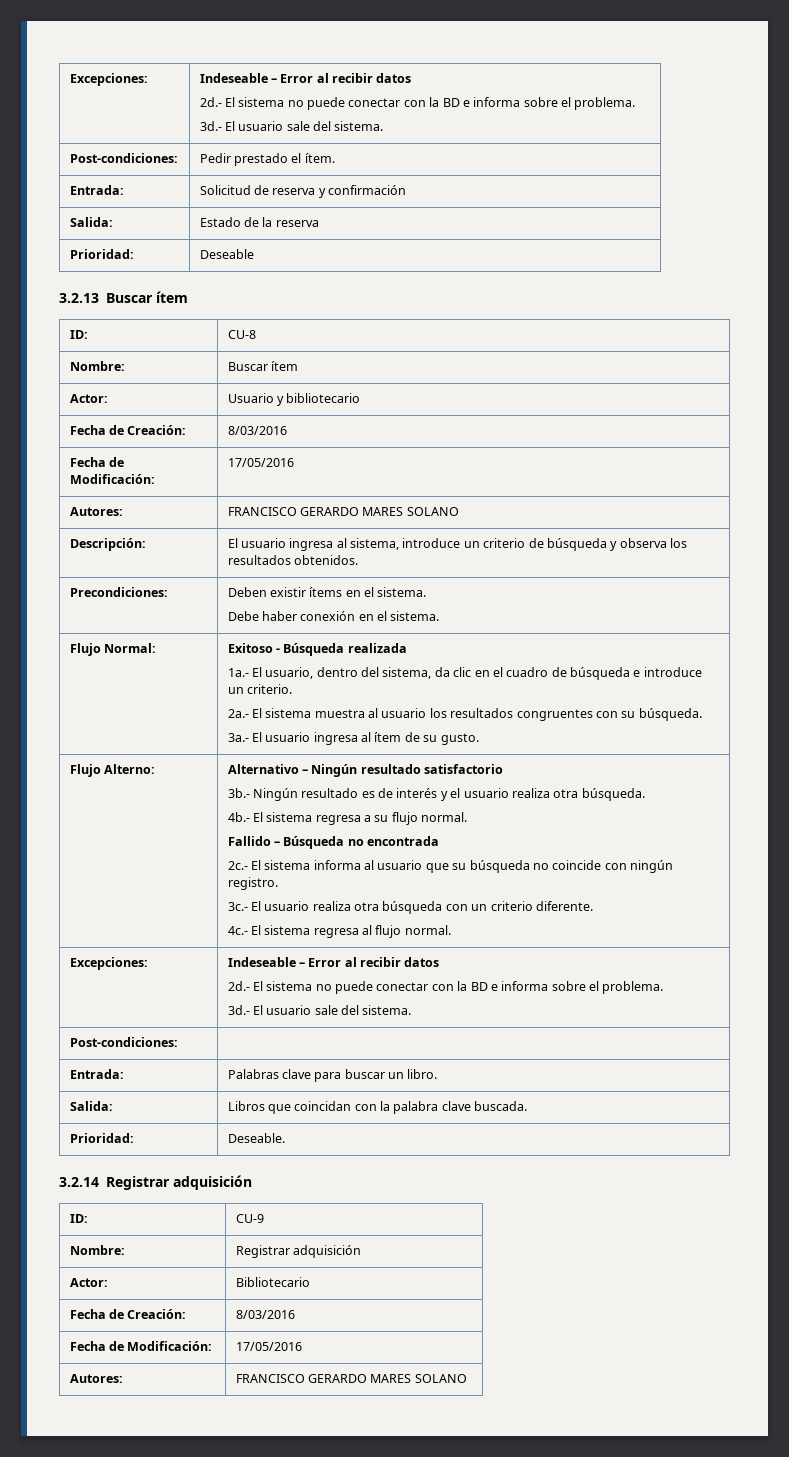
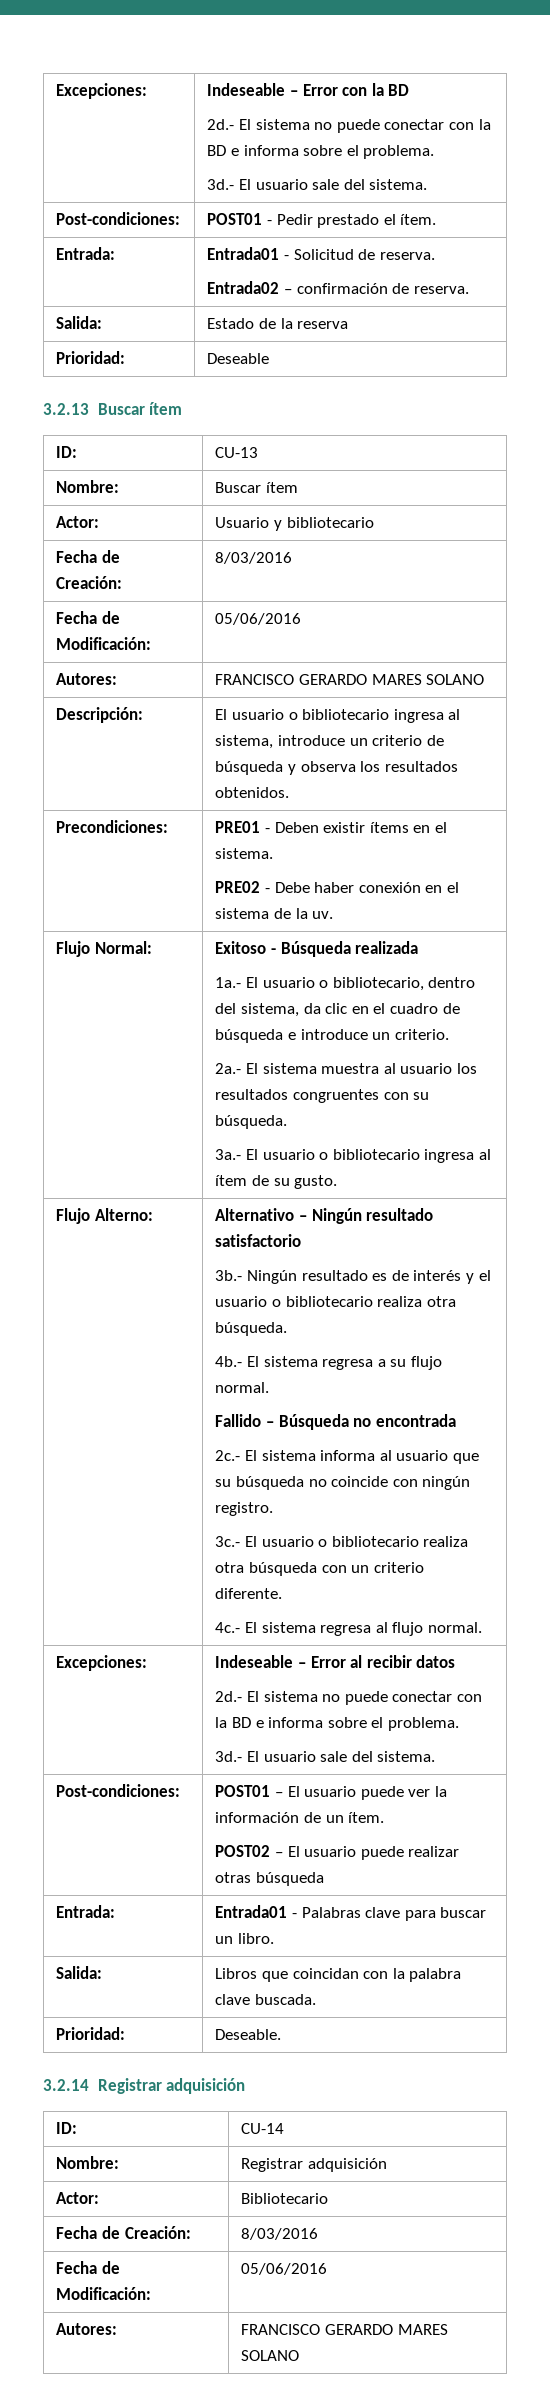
[69,73,148,86] [199,73,412,83] Excepciones: | Indeseable – Error al recibir datos -> [56,83,148,99] [207,83,410,96] Excepciones: | Indeseable – Error con la BD
(178, 158) none -> [207,213,273,225] POST01 -
[199,185,326,198] Solicitud de reserva y -> [207,247,435,260] [207,281,293,294] Entrada01 - Solicitud de reserva. // Entrada02 –
(407, 190) none -> [392,283,469,294] de reserva.
[227,330,256,339] CU-8 -> [215,447,259,458] CU-13
[227,458,294,467] 17/05/2016 -> [215,613,302,625] 05/06/2016
(286, 543) none -> [288,709,390,720] o bibliotecario
(168, 592) none -> [215,821,271,833] PRE01 -
(427, 592) none -> [215,881,271,893] PRE02 -
[390,611,440,621] sistema. -> [215,908,334,919] sistema de la uv.
[265,667,314,679] usuario, -> [262,977,424,991] usuario o bibliotecario,
(311, 737) none -> [319,1149,420,1160] o bibliotecario
(509, 793) none -> [272,1296,373,1307] o bibliotecario
(310, 906) none -> [318,1536,419,1547] o bibliotecario
[69,1069,124,1079] // Entrada: | -> [215,1785,448,1800] [215,1812,385,1823] [215,1845,460,1860] [215,1872,325,1886] [56,1905,116,1918] [215,1905,298,1918] POST01 – El usuario puede ver la información de un ítem. // POST02 – El usuario puede realizar otras búsqueda // Entrada: | Entrada01 -
[235,1214,264,1223] CU-9 -> [241,2123,285,2134] CU-14
[235,1342,302,1351] 17/05/2016 -> [241,2263,328,2275] 05/06/2016

